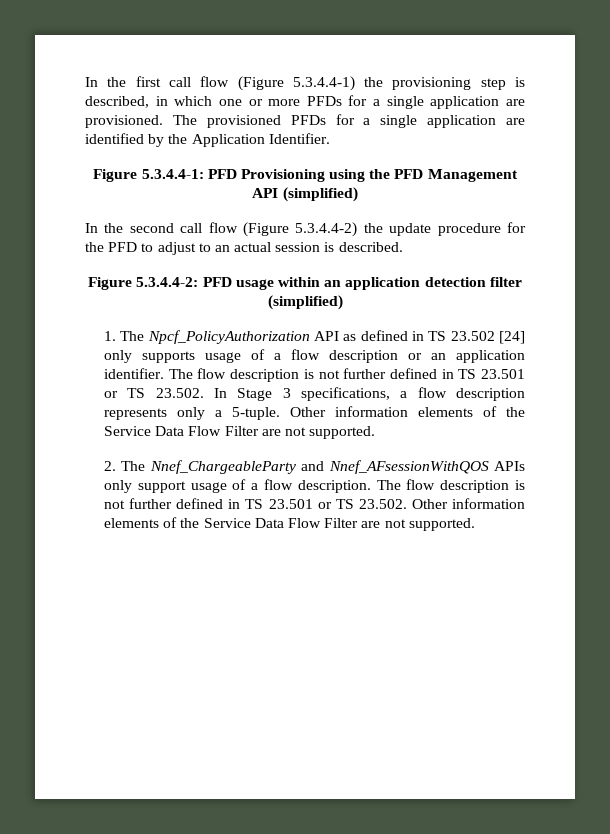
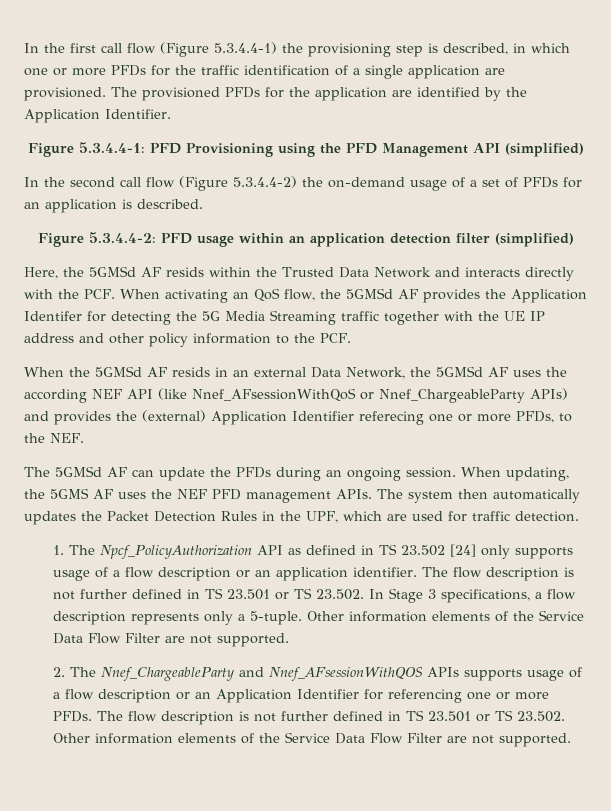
(368, 100) none -> [175,65,348,76] the traffic identification of
[363,115,418,128] a single -> [289,87,310,97] the
[389,222,526,236] [85,242,321,255] update procedure for the PFD to adjust to an actual session -> [328,177,582,191] [24,199,117,213] on-demand usage of a set of PFDs for an application
(343, 302) none -> [24,266,574,281] [24,288,587,303] [24,310,545,325] [24,333,351,347] [24,366,567,379] [24,388,568,403] [24,410,572,425] [24,433,84,443] [24,466,569,481] [24,488,580,503] [24,511,579,525] // Here, the 5GMSd AF resids within the Trusted Data Network and interacts directly with the PCF. When activating an QoS flow, the 5GMSd AF provides the Application Identifer for detecting the 5G Media Streaming traffic together with the UE IP address and other policy information to the PCF. // When the 5GMSd AF resids in an external Data Network, the 5GMSd AF uses the according NEF API (like Nnef_AFsessionWithQoS or Nnef_ChargeableParty APIs) and provides the (external) Application Identifier referecing one or more PFDs, to the NEF. // The 5GMSd AF can update the PFDs during an ongoing session. When updating, the 5GMS AF uses the NEF PFD management APIs. The system then automatically updates the Packet Detection Rules in the UPF, which are used for traffic detection.
[104,479,371,493] only support usage of a flow description. -> [463,667,582,681] [52,689,549,703] [52,711,92,722] supports usage of a flow description or an Application Identifier for referencing one or more PFDs.

